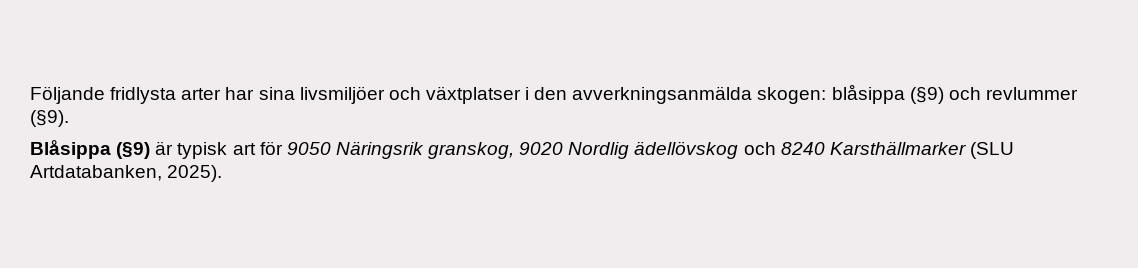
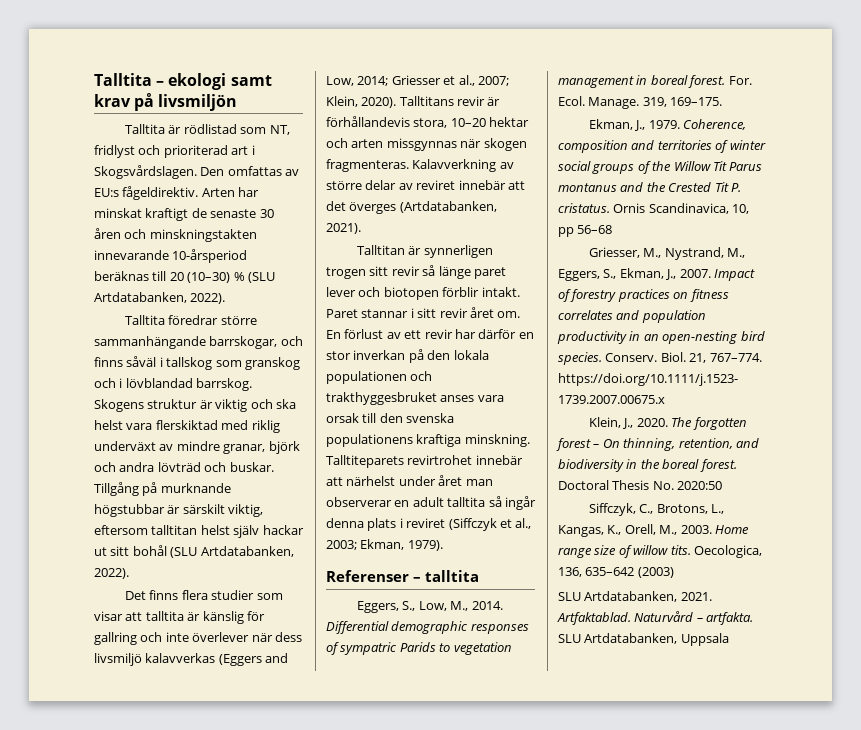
[30,84,1078,104] [30,110,69,127] [30,140,1014,159] [30,165,223,182] Följande fridlysta arter har sina livsmiljöer och växtplatser i den avverkningsanmälda skogen: blåsippa (§9) och revlummer (§9). // Blåsippa (§9) är typisk art för 9050 Näringsrik granskog, 9020 Nordlig ädellövskog och 8240 Karsthällmarker (SLU Artdatabanken, 2025). -> [94,73,272,90] [94,93,238,111] [125,124,290,135] [94,145,255,158] [94,165,300,179] [94,186,260,200] [94,208,274,221] [94,228,257,242] [94,249,248,263] [94,271,275,283] [94,292,226,304] [125,315,257,325] [94,336,303,349] [94,356,300,370] [94,378,253,391] [94,399,296,412] [94,420,280,433] [94,441,300,454] [94,462,274,472] [94,482,231,496] [94,504,264,517] [94,525,304,538] [94,545,294,558] [94,568,129,579] [125,590,283,600] [94,611,265,624] [94,632,302,645] [94,653,289,666] [326,75,509,86] [326,96,501,108] [326,116,530,128] [326,138,527,151] [326,159,514,172] [326,180,525,190] [326,201,497,214] [326,223,361,234] [357,245,493,258] [326,265,506,279] [326,287,520,300] [326,307,521,318] [326,329,534,339] [326,349,489,363] [326,371,433,384] [326,392,504,405] [326,413,455,423] [326,434,530,447] [326,455,523,468] [326,475,493,486] [326,496,536,510] [326,518,532,531] [326,539,443,551] [326,570,479,582] [357,601,503,613] [326,621,529,634] [326,642,512,655] [558,75,752,88] [558,96,723,109] [589,119,747,131] [558,140,766,153] [558,161,763,174] [558,182,741,192] [558,203,750,214] [558,225,613,237] [589,247,746,260] [558,268,755,281] [558,289,729,302] [558,310,706,323] [557,331,765,344] [558,352,762,365] [558,373,738,386] [558,395,665,404] [589,417,747,430] [556,438,759,451] [558,459,737,472] [558,480,723,490] [589,503,725,516] [558,524,749,537] [558,545,762,558] [558,567,674,578] [558,591,712,602] [557,611,754,625] [558,633,729,646] Talltita – ekologi samt krav på livsmiljön // Talltita är rödlistad som NT, fridlyst och prioriterad art i Skogsvårdslagen. Den omfattas av EU:s fågeldirektiv. Arten har minskat kraftigt de senaste 30 åren och minskningstakten innevarande 10-årsperiod beräknas till 20 (10–30) % (SLU Artdatabanken, 2022). // Talltita föredrar större sammanhängande barrskogar, och finns såväl i tallskog som granskog och i lövblandad barrskog. Skogens struktur är viktig och ska helst vara flerskiktad med riklig underväxt av mindre granar, björk och andra lövträd och buskar. Tillgång på murknande högstubbar är särskilt viktig, eftersom talltitan helst själv hackar ut sitt bohål (SLU Artdatabanken, 2022). // Det finns flera studier som visar att talltita är känslig för gallring och inte överlever när dess livsmiljö kalavverkas (Eggers and Low, 2014; Griesser et al., 2007; Klein, 2020). Talltitans revir är förhållandevis stora, 10–20 hektar och arten missgynnas när skogen fragmenteras. Kalavverkning av större delar av reviret innebär att det överges (Artdatabanken, 2021). // Talltitan är synnerligen trogen sitt revir så länge paret lever och biotopen förblir intakt. Paret stannar i sitt revir året om. En förlust av ett revir har därför en stor inverkan på den lokala populationen och trakthyggesbruket anses vara orsak till den svenska populationens kraftiga minskning. Talltiteparets revirtrohet innebär att närhelst under året man observerar en adult talltita så ingår denna plats i reviret (Siffczyk et al., 2003; Ekman, 1979). // Referenser – talltita // Eggers, S., Low, M., 2014. Differential demographic responses of sympatric Parids to vegetation management in boreal forest. For. Ecol. Manage. 319, 169–175. // Ekman, J., 1979. Coherence, composition and territories of winter social groups of the Willow Tit Parus montanus and the Crested Tit P. cristatus. Ornis Scandinavica, 10, pp 56–68 // Griesser, M., Nystrand, M., Eggers, S., Ekman, J., 2007. Impact of forestry practices on fitness correlates and population productivity in an open-nesting bird species. Conserv. Biol. 21, 767–774. https://doi.org/10.1111/j.1523- 1739.2007.00675.x // Klein, J., 2020. The forgotten forest – On thinning, retention, and biodiversity in the boreal forest. Doctoral Thesis No. 2020:50 // Siffczyk, C., Brotons, L., Kangas, K., Orell, M., 2003. Home range size of willow tits. Oecologica, 136, 635–642 (2003) // SLU Artdatabanken, 2021. Artfaktablad. Naturvård – artfakta. SLU Artdatabanken, Uppsala

